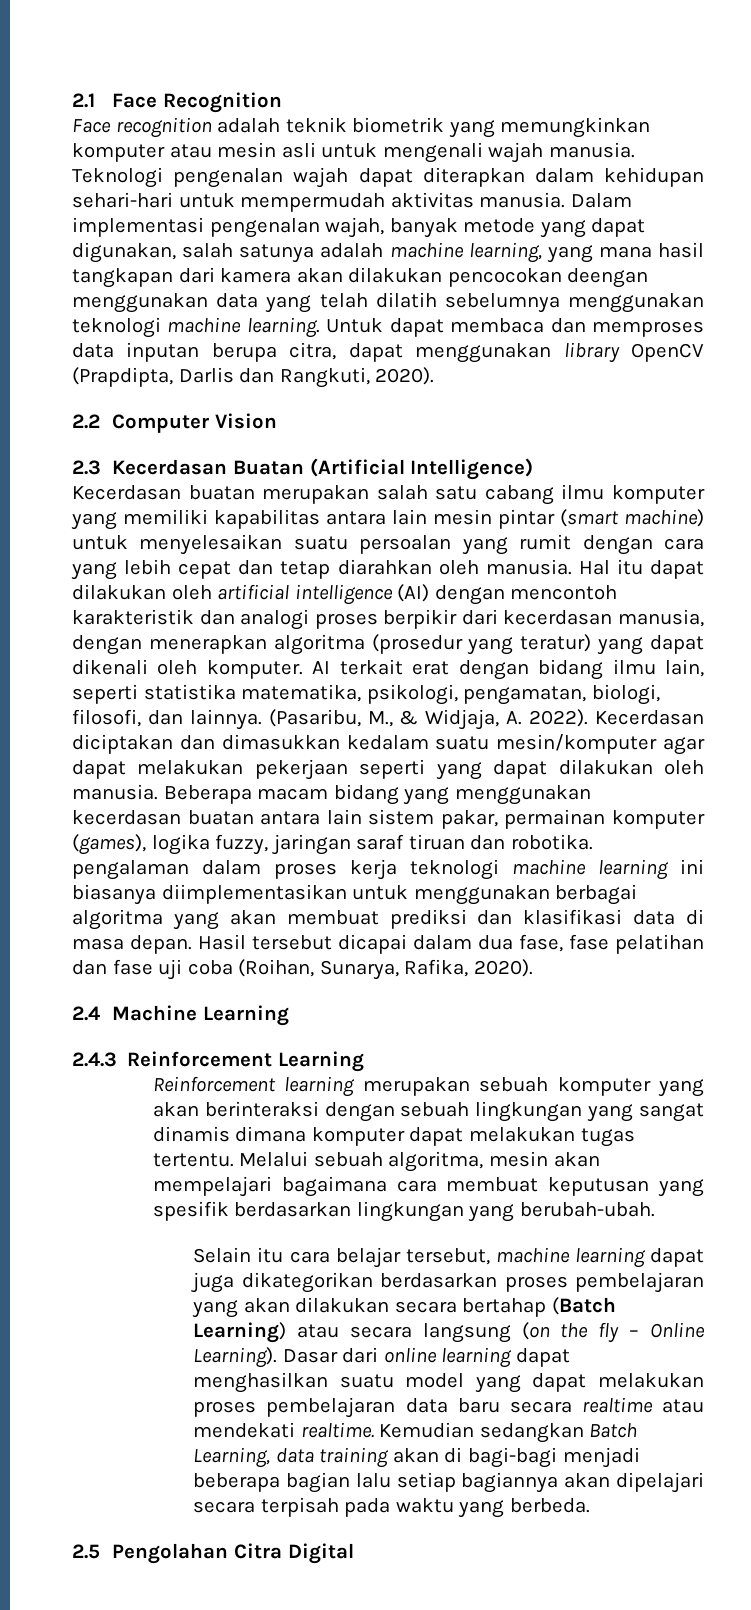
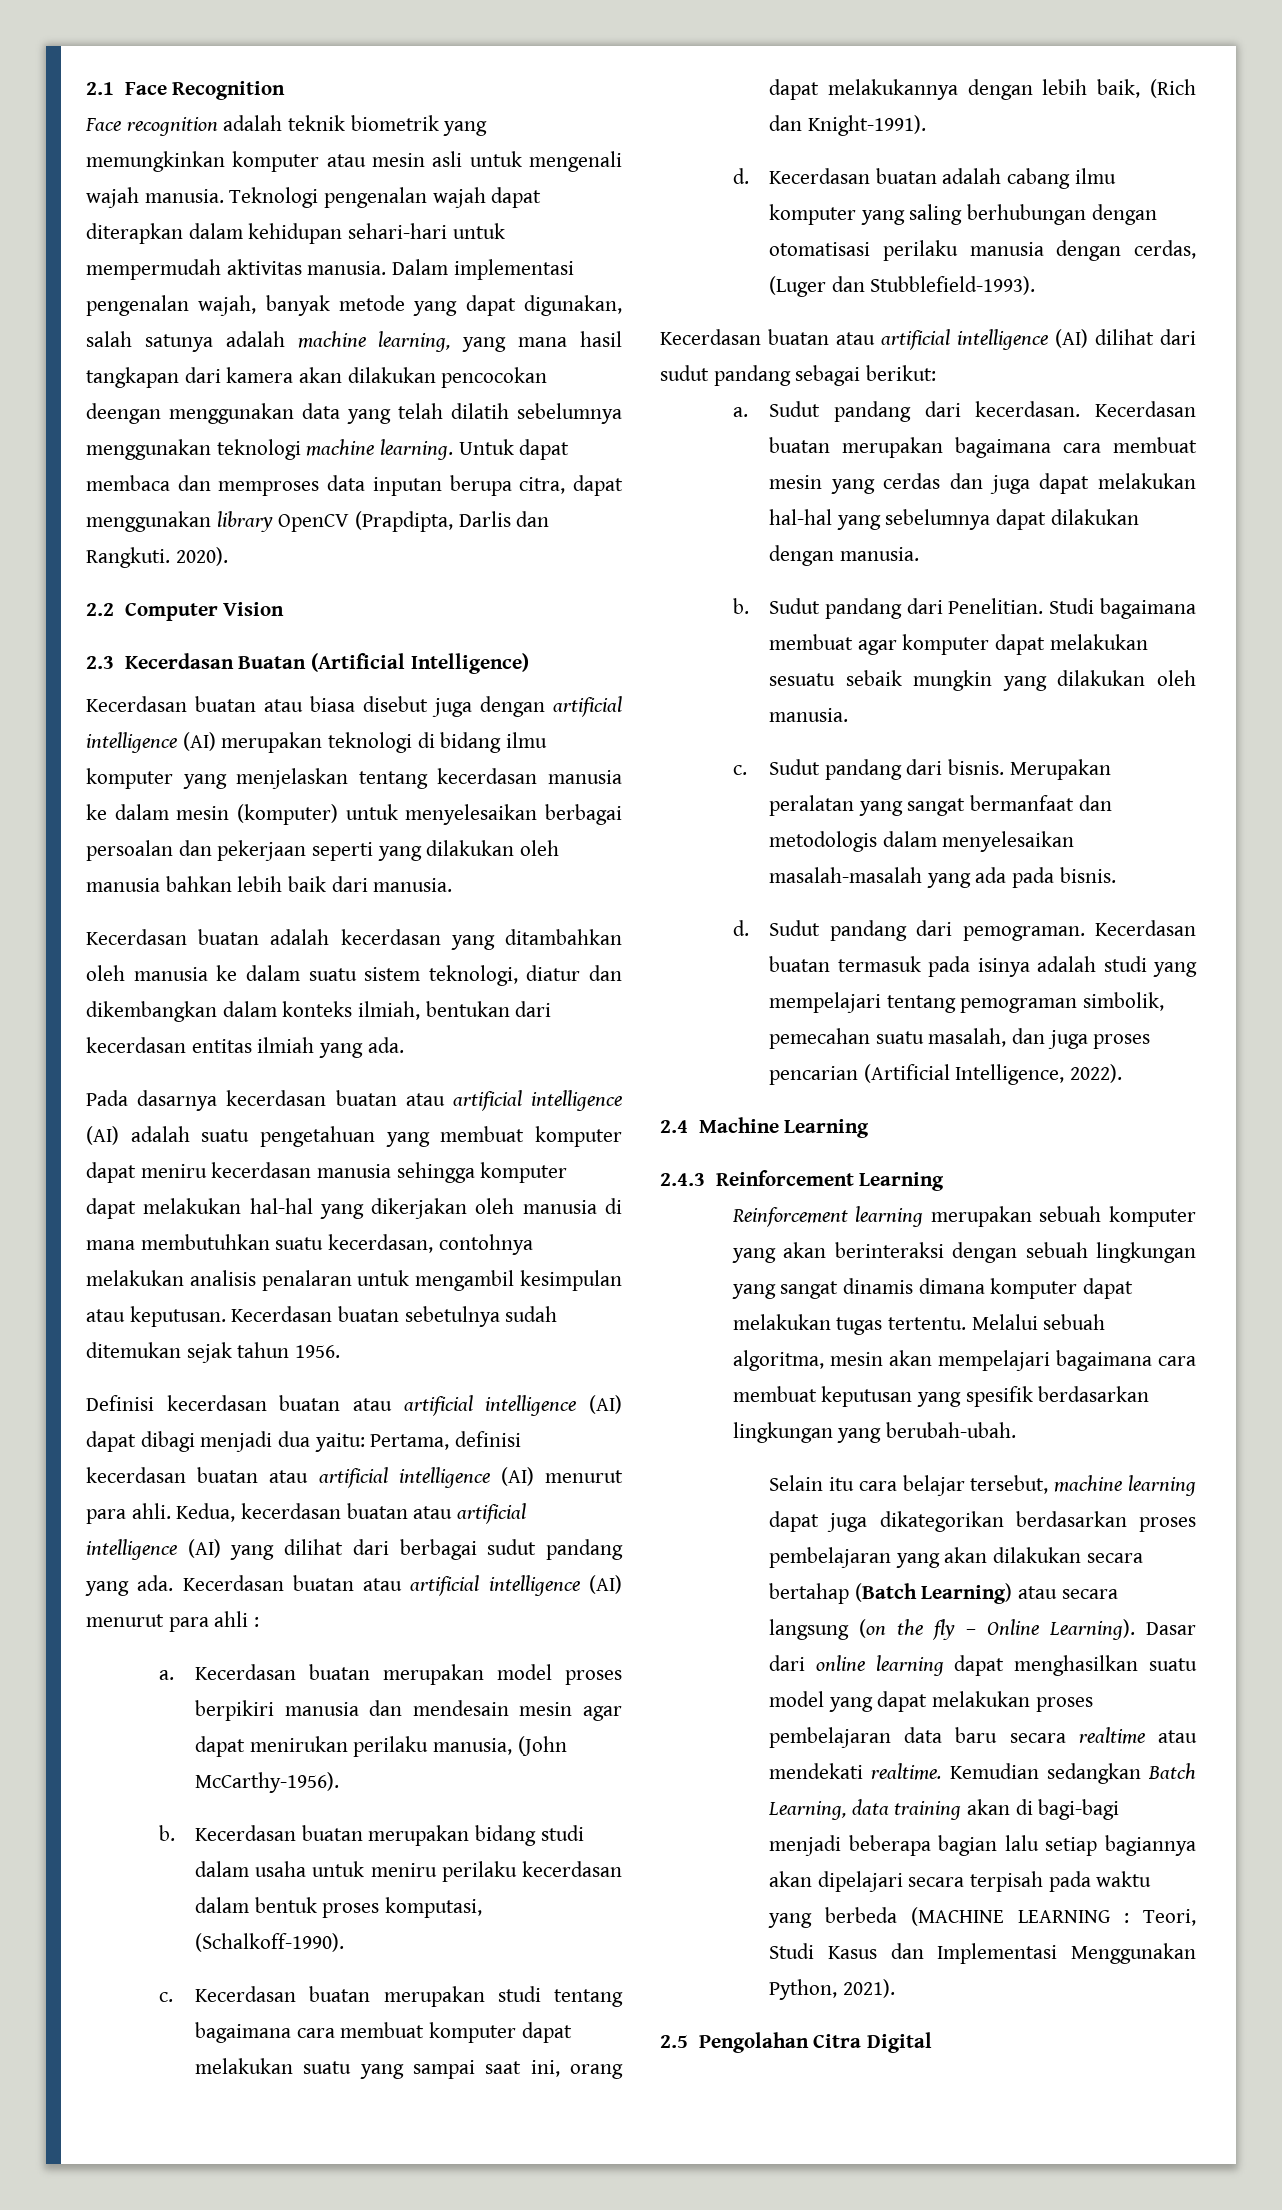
[279,367,370,388] Rangkuti, -> [86,547,170,568] Rangkuti.
[262,484,705,505] [71,509,704,530] [72,534,705,555] [71,559,705,580] [72,584,618,605] [72,609,704,630] [72,634,704,655] [72,659,705,680] [72,684,660,705] [72,709,705,730] [72,734,705,755] [72,759,705,780] [72,784,591,805] [72,809,705,829] [72,834,593,855] [72,859,704,880] [72,884,638,905] [72,909,704,930] [72,934,704,954] [72,959,533,980] merupakan salah satu cabang ilmu komputer yang memiliki kapabilitas antara lain mesin pintar (smart machine) untuk menyelesaikan suatu persoalan yang rumit dengan cara yang lebih cepat dan tetap diarahkan oleh manusia. Hal itu dapat dilakukan oleh artificial intelligence (AI) dengan mencontoh karakteristik dan analogi proses berpikir dari kecerdasan manusia, dengan menerapkan algoritma (prosedur yang teratur) yang dapat dikenali oleh komputer. AI terkait erat dengan bidang ilmu lain, seperti statistika matematika, psikologi, pengamatan, biologi, filosofi, dan lainnya. (Pasaribu, M., & Widjaja, A. 2022). Kecerdasan diciptakan dan dimasukkan kedalam suatu mesin/komputer agar dapat melakukan pekerjaan seperti yang dapat dilakukan oleh manusia. Beberapa macam bidang yang menggunakan kecerdasan buatan antara lain sistem pakar, permainan komputer (games), logika fuzzy, jaringan saraf tiruan dan robotika. pengalaman dalam proses kerja teknologi machine learning ini biasanya diimplementasikan untuk menggunakan berbagai algoritma yang akan membuat prediksi dan klasifikasi data di masa depan. Hasil tersebut dicapai dalam dua fase, fase pelatihan dan fase uji coba (Roihan, Sunarya, Rafika, 2020). -> [264,696,622,717] [86,732,548,753] [86,768,622,789] [86,804,622,825] [86,840,560,861] [86,876,453,892] [86,929,622,950] [86,965,622,986] [86,1001,552,1022] [86,1037,404,1058] [86,1090,622,1111] [86,1126,622,1147] [86,1162,568,1183] [86,1198,622,1219] [86,1234,533,1255] [86,1270,622,1291] [86,1306,558,1327] [86,1342,341,1363] [86,1395,622,1416] [86,1431,522,1452] [86,1467,623,1488] [86,1503,527,1524] [86,1539,623,1560] [85,1575,622,1596] [86,1611,260,1632] [158,1664,622,1685] [195,1700,622,1721] [195,1736,567,1757] [195,1772,340,1793] [158,1825,584,1846] [195,1861,622,1882] [195,1897,483,1918] [195,1933,345,1952] [158,1986,623,2007] [195,2022,572,2043] [195,2058,623,2079] [769,79,1196,100] [769,115,926,136] [732,168,1116,189] [769,204,1157,225] [769,240,1196,261] [769,276,1036,297] [660,329,1196,350] [660,365,937,386] [732,401,1196,422] [769,437,1197,458] [769,473,1196,494] [769,509,1139,530] [769,545,919,566] [732,598,1196,619] [769,634,1148,655] [769,670,1196,691] [769,708,849,722] [732,759,1111,780] [769,795,1112,816] [769,831,1075,852] [769,867,1116,888] [732,920,1196,941] [769,956,1197,977] [769,992,1165,1013] [769,1028,1151,1049] [769,1064,1123,1085] atau biasa disebut juga dengan artificial intelligence (AI) merupakan teknologi di bidang ilmu komputer yang menjelaskan tentang kecerdasan manusia ke dalam mesin (komputer) untuk menyelesaikan berbagai persoalan dan pekerjaan seperti yang dilakukan oleh manusia bahkan lebih baik dari manusia. // Kecerdasan buatan adalah kecerdasan yang ditambahkan oleh manusia ke dalam suatu sistem teknologi, diatur dan dikembangkan dalam konteks ilmiah, bentukan dari kecerdasan entitas ilmiah yang ada. // Pada dasarnya kecerdasan buatan atau artificial intelligence (AI) adalah suatu pengetahuan yang membuat komputer dapat meniru kecerdasan manusia sehingga komputer dapat melakukan hal-hal yang dikerjakan oleh manusia di mana membutuhkan suatu kecerdasan, contohnya melakukan analisis penalaran untuk mengambil kesimpulan atau keputusan. Kecerdasan buatan sebetulnya sudah ditemukan sejak tahun 1956. // Definisi kecerdasan buatan atau artificial intelligence (AI) dapat dibagi menjadi dua yaitu: Pertama, definisi kecerdasan buatan atau artificial intelligence (AI) menurut para ahli. Kedua, kecerdasan buatan atau artificial intelligence (AI) yang dilihat dari berbagai sudut pandang yang ada. Kecerdasan buatan atau artificial intelligence (AI) menurut para ahli : // a. Kecerdasan buatan merupakan model proses berpikiri manusia dan mendesain mesin agar dapat menirukan perilaku manusia, (John McCarthy-1956). // b. Kecerdasan buatan merupakan bidang studi dalam usaha untuk meniru perilaku kecerdasan dalam bentuk proses komputasi, (Schalkoff-1990). // c. Kecerdasan buatan merupakan studi tentang bagaimana cara membuat komputer dapat melakukan suatu yang sampai saat ini, orang dapat melakukannya dengan lebih baik, (Rich dan Knight-1991). // d. Kecerdasan buatan adalah cabang ilmu komputer yang saling berhubungan dengan otomatisasi perilaku manusia dengan cerdas, (Luger dan Stubblefield-1993). // Kecerdasan buatan atau artificial intelligence (AI) dilihat dari sudut pandang sebagai berikut: // a. Sudut pandang dari kecerdasan. Kecerdasan buatan merupakan bagaimana cara membuat mesin yang cerdas dan juga dapat melakukan hal-hal yang sebelumnya dapat dilakukan dengan manusia. // b. Sudut pandang dari Penelitian. Studi bagaimana membuat agar komputer dapat melakukan sesuatu sebaik mungkin yang dilakukan oleh manusia. // c. Sudut pandang dari bisnis. Merupakan peralatan yang sangat bermanfaat dan metodologis dalam menyelesaikan masalah-masalah yang ada pada bisnis. // d. Sudut pandang dari pemograman. Kecerdasan buatan termasuk pada isinya adalah studi yang mempelajari tentang pemograman simbolik, pemecahan suatu masalah, dan juga proses pencarian (Artificial Intelligence, 2022).
[509,1498,590,1513] berbeda. -> [825,1907,1196,1926] [769,1943,1196,1964] [769,1979,895,2000] berbeda (MACHINE LEARNING : Teori, Studi Kasus dan Implementasi Menggunakan Python, 2021).

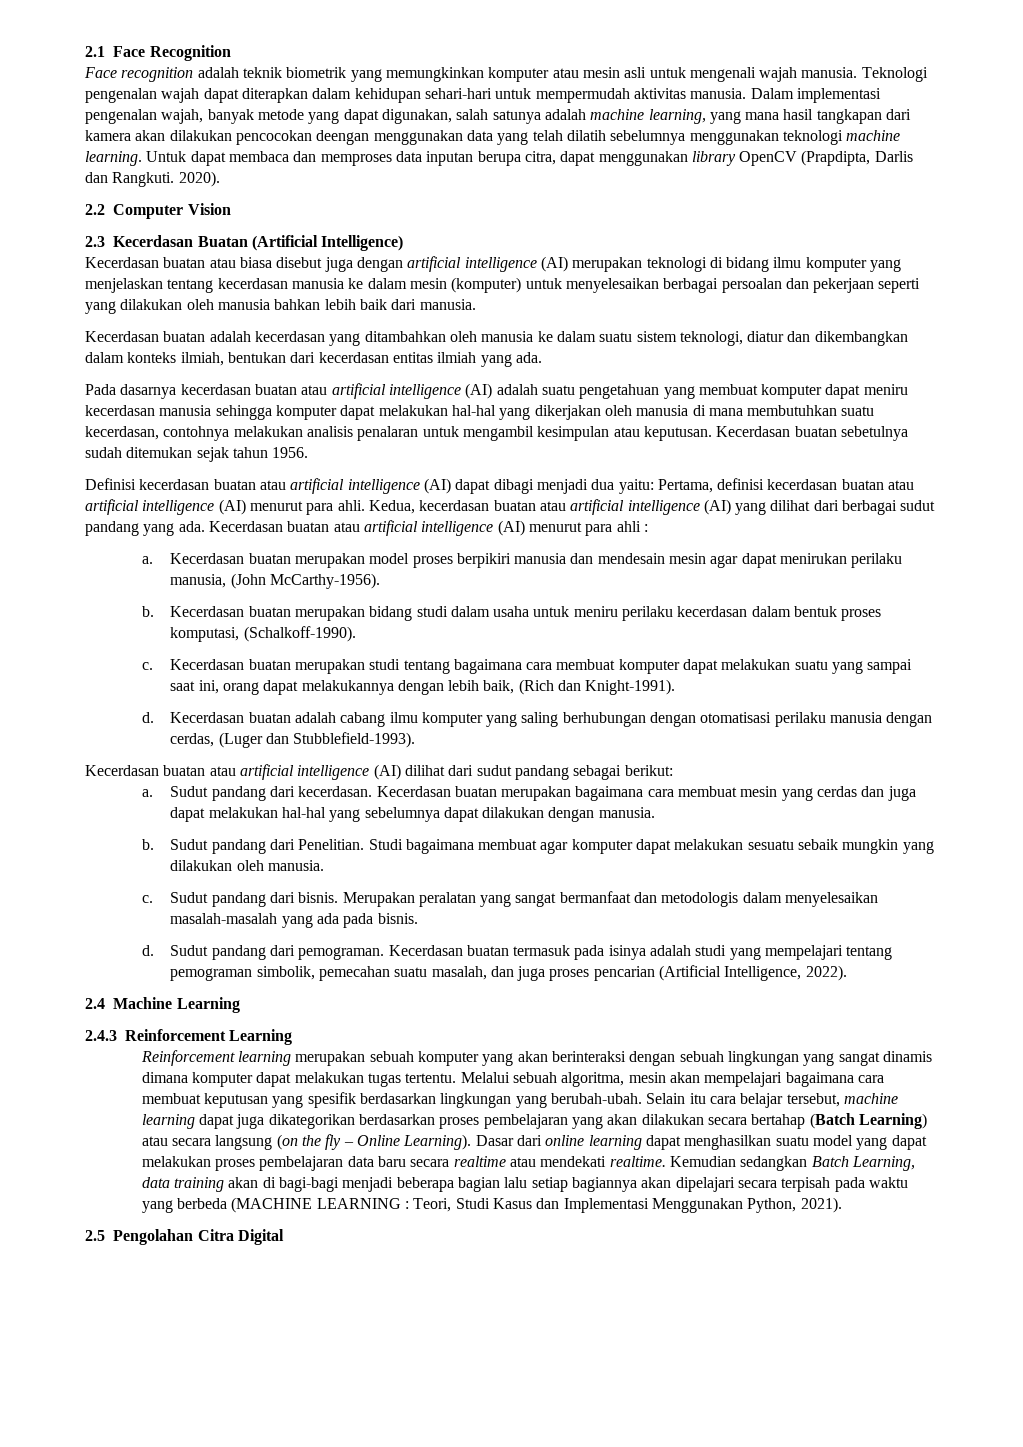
(1017, 1430) // -> (643, 1098) none

